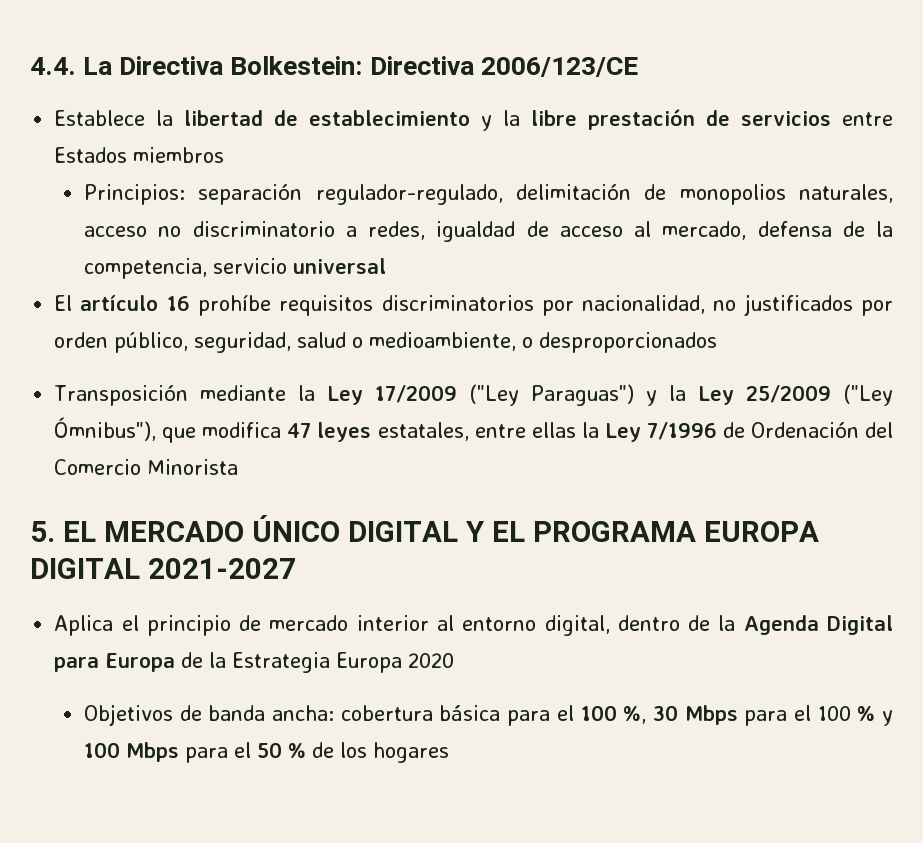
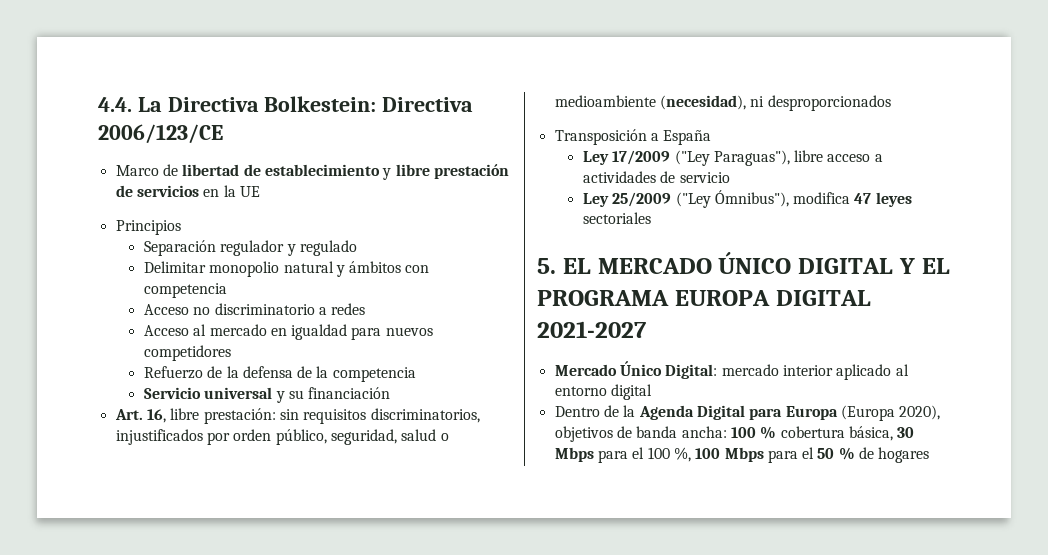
[54,110,174,126] Establece la -> [115,164,178,176] Marco de
[503,110,521,126] la -> (392, 174) none
[842,112,894,126] [54,147,225,163] [84,184,894,205] [84,221,747,242] entre Estados miembros // Principios: separación regulador-regulado, delimitación de monopolios naturales, acceso no discriminatorio a redes, igualdad de acceso al mercado, -> [203,185,260,197] [115,220,181,235] [143,240,357,256] [143,261,430,277] [143,283,227,298] [143,303,366,315] [143,324,433,340] [143,345,231,361] [143,366,239,379] en la UE // Principios // Separación regulador y regulado // Delimitar monopolio natural y ámbitos con competencia // Acceso no discriminatorio a redes // Acceso al mercado en igualdad para nuevos competidores // Refuerzo de la
[84,258,288,279] competencia, servicio -> [332,367,416,382] [143,387,201,399] competencia // Servicio
[54,294,853,316] // El artículo 16 prohíbe requisitos discriminatorios por nacionalidad, no justificados -> [275,387,391,403] [114,408,480,424] [115,429,203,445] y su financiación // Art. 16, libre prestación: sin requisitos discriminatorios, injustificados
[369,332,534,351] medioambiente, o -> [554,95,765,110] medioambiente (necesidad), ni
[200,385,316,401] mediante la -> [650,130,712,145] a España //
[531,384,687,406] Paraguas") y la -> [713,150,883,166] [582,171,730,183] Paraguas"), libre acceso a actividades de servicio //
[162,427,197,443] que -> (789, 198) none
[377,422,894,442] [54,459,239,475] estatales, entre ellas la Ley 7/1996 de Ordenación del Comercio Minorista -> [582,212,651,224] sectoriales
[54,615,262,636] Aplica el principio de -> [554,361,718,379] Mercado Único Digital:
(429, 623) none -> [836,364,892,380] aplicado
[544,615,680,636] digital, dentro -> [610,384,652,400] [554,406,600,417] digital // Dentro
[181,652,455,673] [84,704,647,726] de la Estrategia Europa 2020 // Objetivos de banda ancha: cobertura básica para el 100 %, -> [840,405,941,421] [554,426,893,442] (Europa 2020), objetivos de banda ancha: 100 % cobertura básica,
[857,706,894,726] % y -> [673,447,691,462] %,
[340,742,368,758] los -> (875, 453) none

